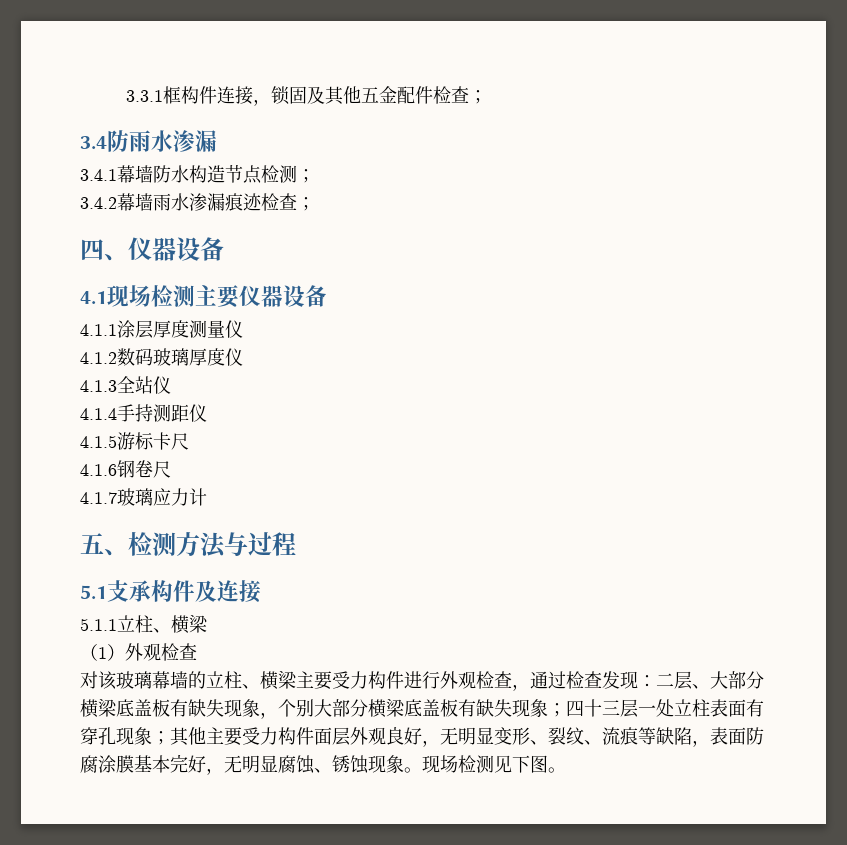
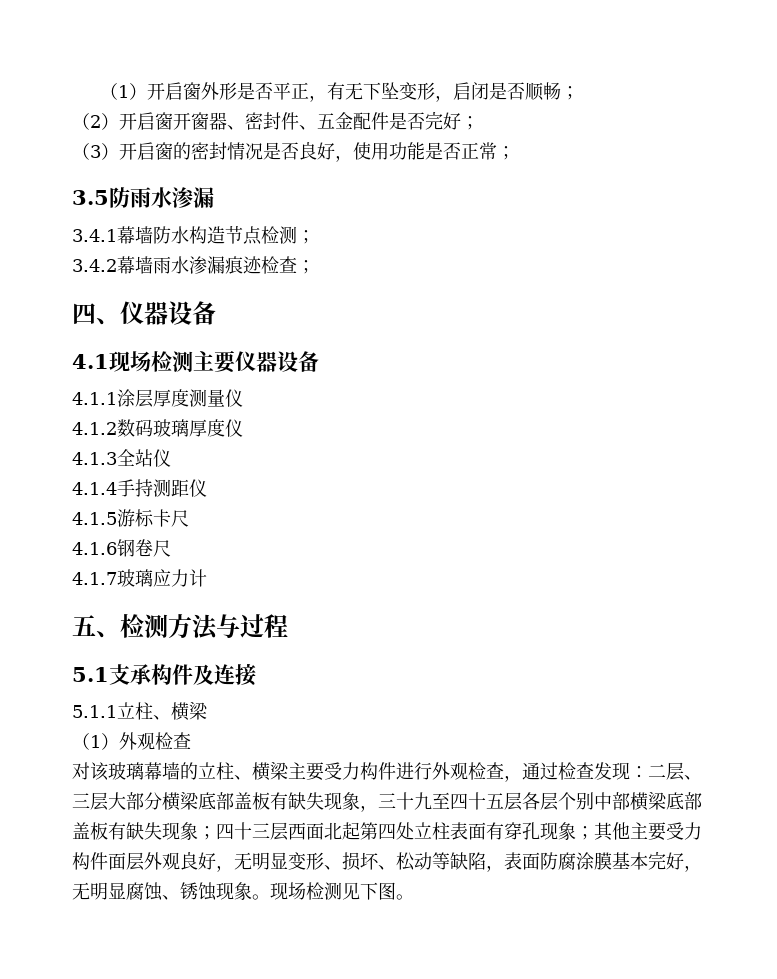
[125,86,487,106] [80,136,107,150] 3.3.1框构件连接，锁固及其他五金配件检查； // 3.4 -> [99,82,579,102] [72,111,479,130] [72,142,515,162] [72,190,109,205] （1）开启窗外形是否平正，有无下坠变形，启闭是否顺畅； // （2）开启窗开窗器、密封件、五金配件是否完好； // （3）开启窗的密封情况是否良好，使用功能是否正常； // 3.5
[710,671,764,689] [80,698,134,718] 大部分横梁底 -> [72,791,234,811] 三层大部分横梁底部
[278,698,422,718] 个别大部分横梁底 -> [378,791,702,811] 三十九至四十五层各层个别中部横梁底部
[638,705,656,715] 一 -> [288,822,396,840] 西面北起第四
[548,727,638,745] 裂纹、流痕 -> [342,852,432,871] 损坏、松动

